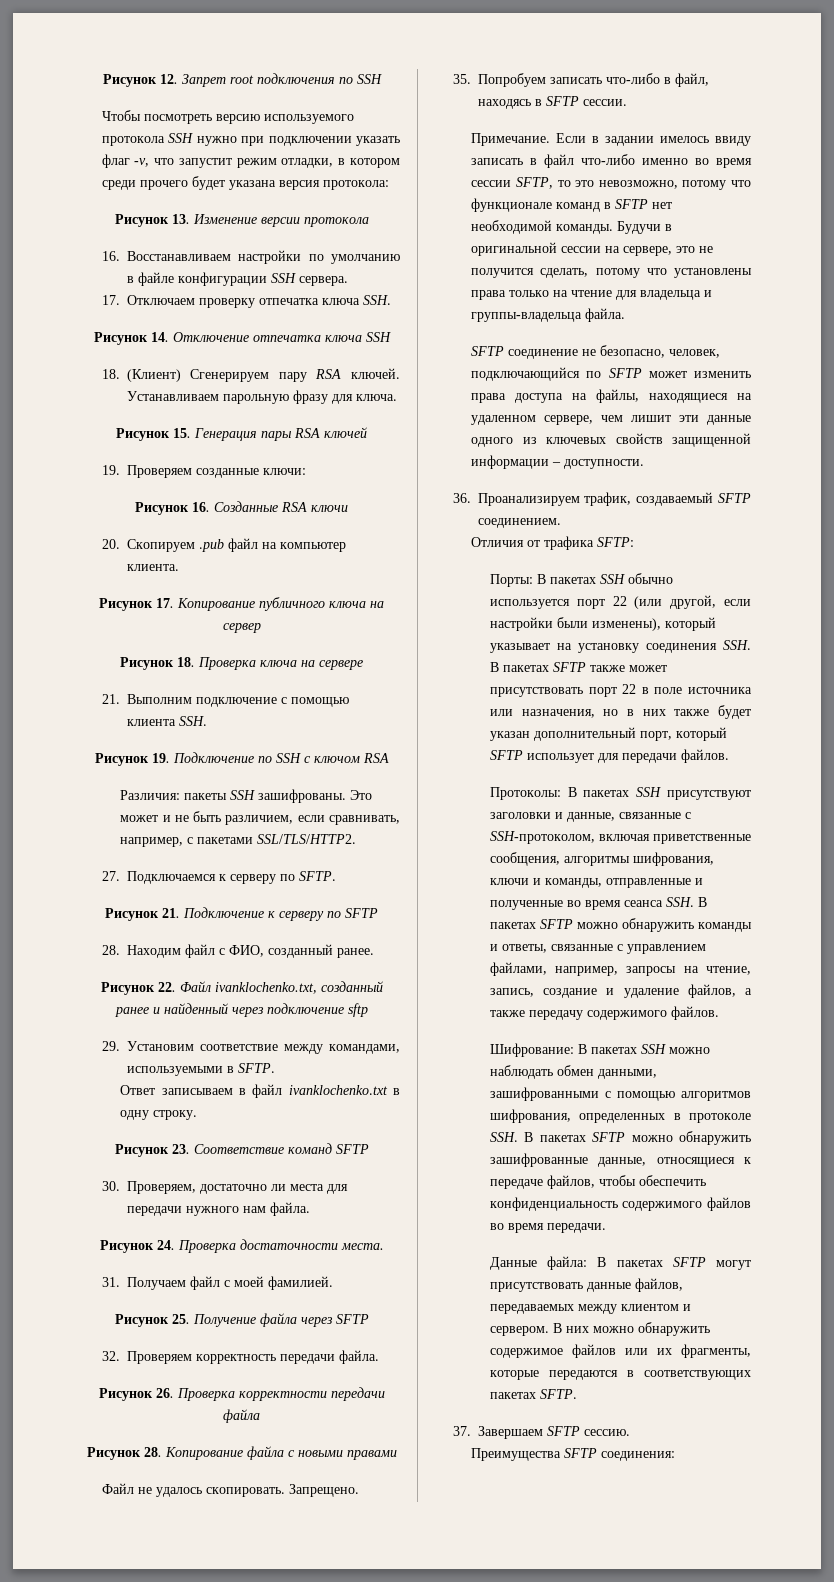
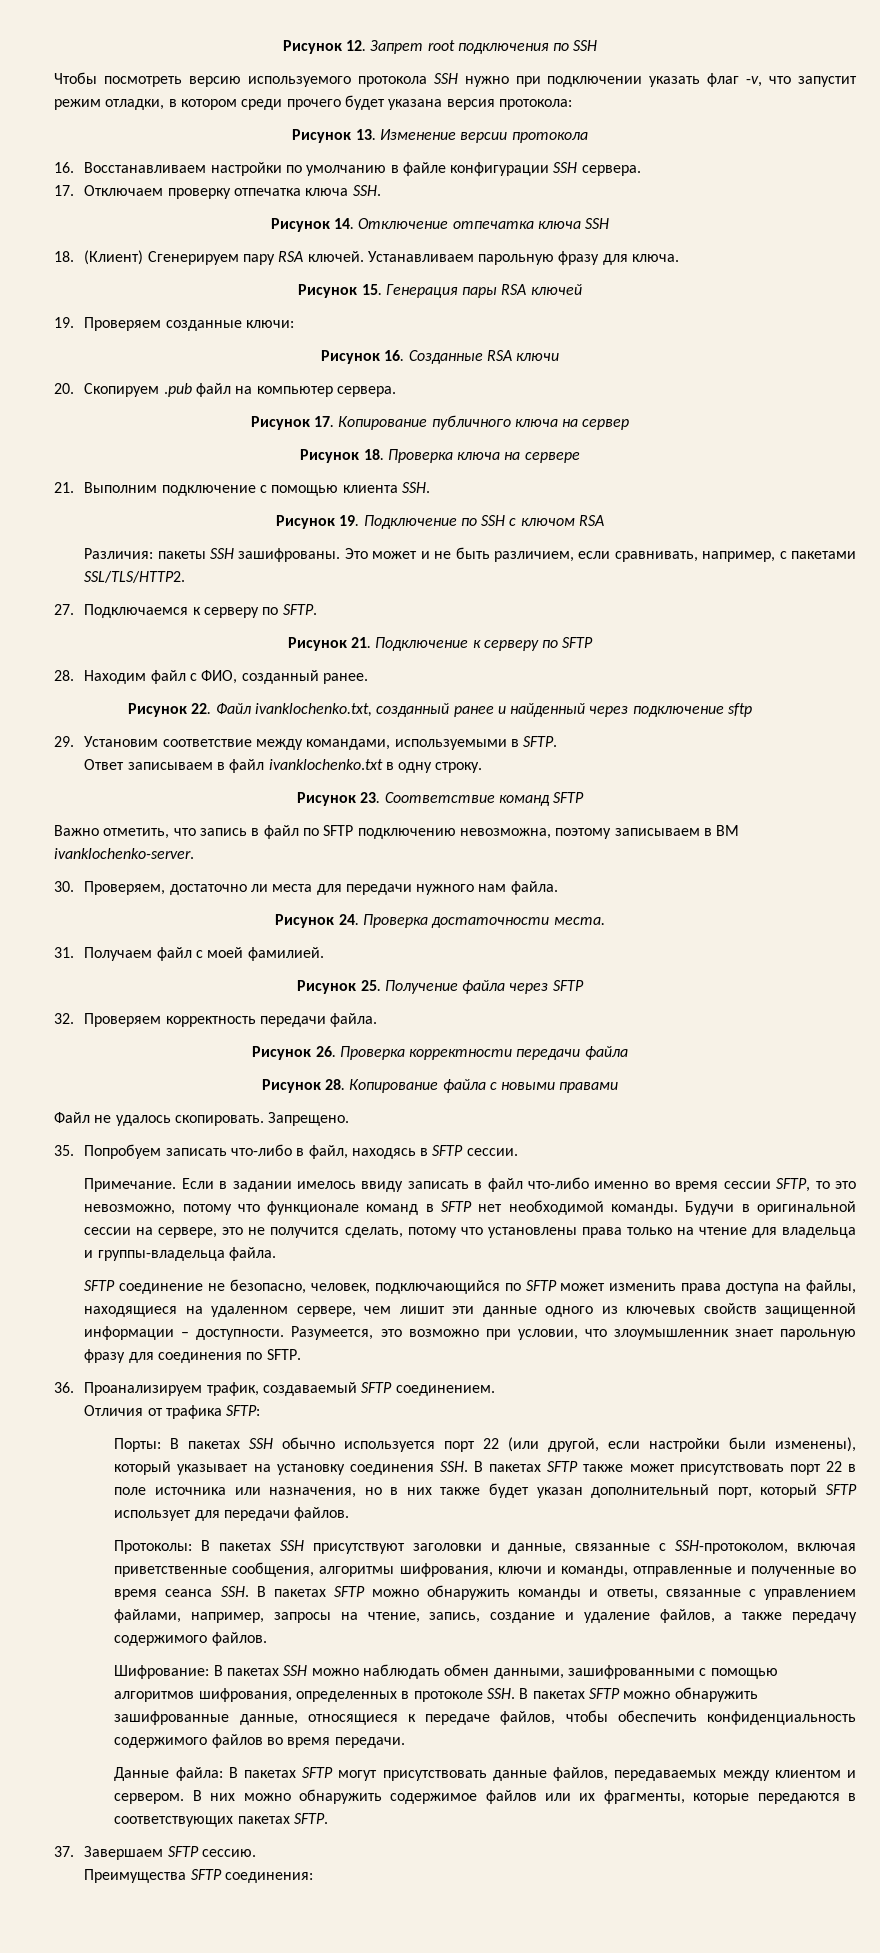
[126,564,179,571] клиента. -> [336,386,396,397] сервера.
(369, 1149) none -> [54,825,740,839] [54,848,195,859] // Важно отметить, что запись в файл по SFTP подключению невозможна, поэтому записываем в ВМ ivanklochenko-server.
(645, 464) none -> [291,1326,856,1340] [84,1349,301,1363] Разумеется, это возможно при условии, что злоумышленник знает парольную фразу для соединения по SFTP.

